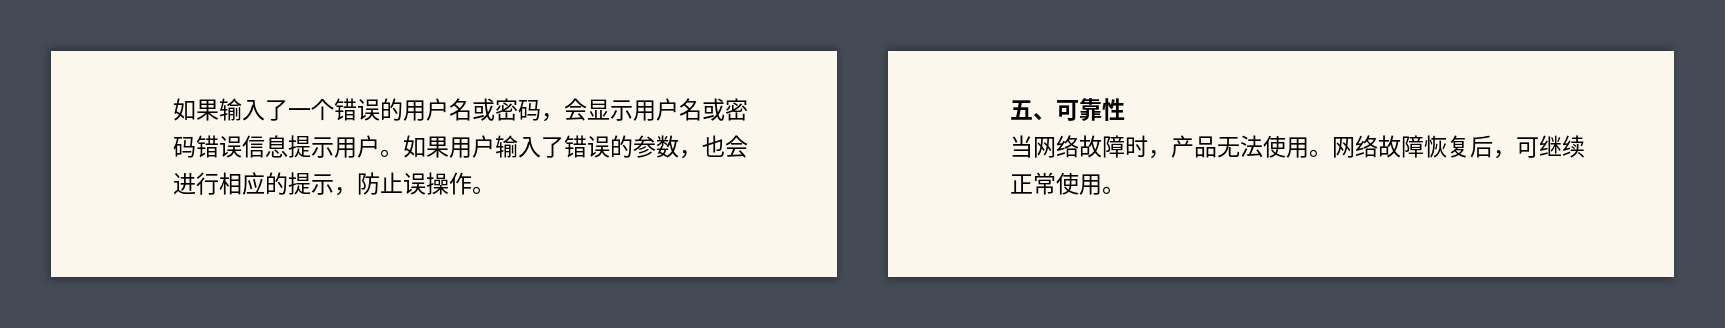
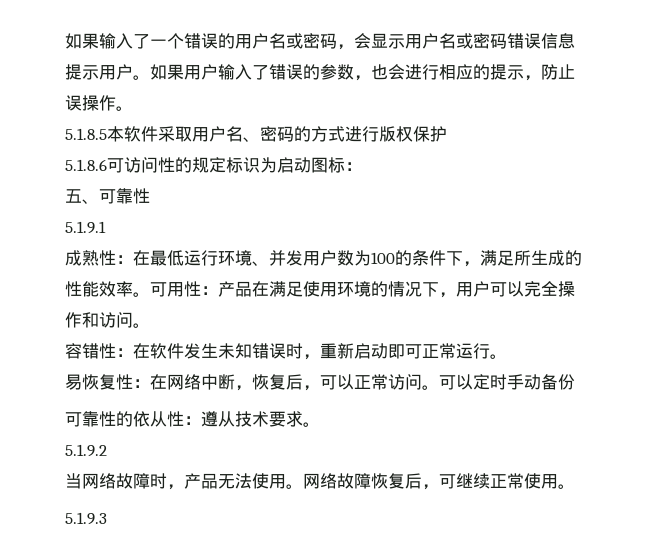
[1010,98,1125,121] 五、可靠性 -> [65,126,447,142] [65,157,362,173] [65,188,150,204] [65,221,106,234] [65,250,582,267] [65,281,575,298] [65,312,150,328] [65,343,507,360] [65,374,575,391] [65,411,320,427] [65,444,107,457] 5.1.8.5本软件采取用户名、密码的方式进行版权保护 // 5.1.8.6可访问性的规定标识为启动图标： // 五、可靠性 // 5.1.9.1 // 成熟性：在最低运行环境、并发用户数为100的条件下，满足所生成的性能效率。可用性：产品在满足使用环境的情况下，用户可以完全操作和访问。 // 容错性：在软件发生未知错误时，重新启动即可正常运行。 // 易恢复性：在网络中断，恢复后，可以正常访问。可以定时手动备份 // 可靠性的依从性：遵从技术要求。 // 5.1.9.2
(1125, 190) none -> [65,512,107,525] // 5.1.9.3

